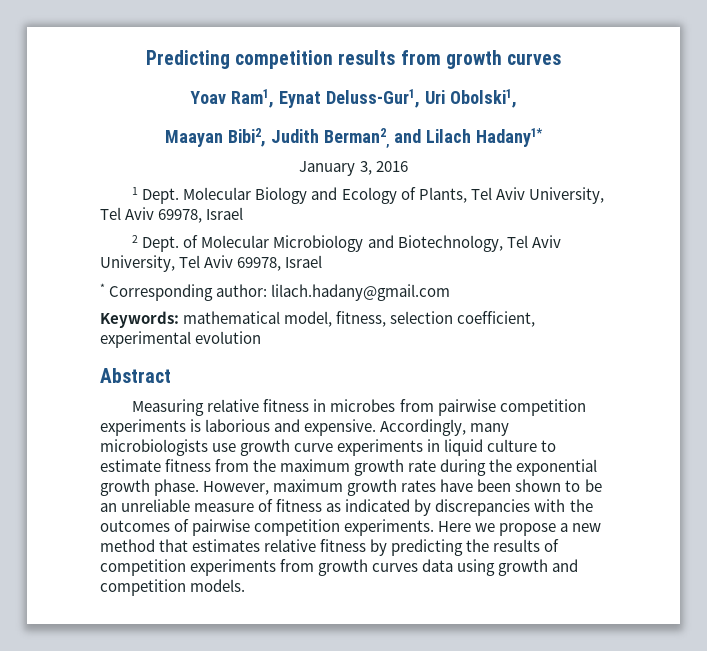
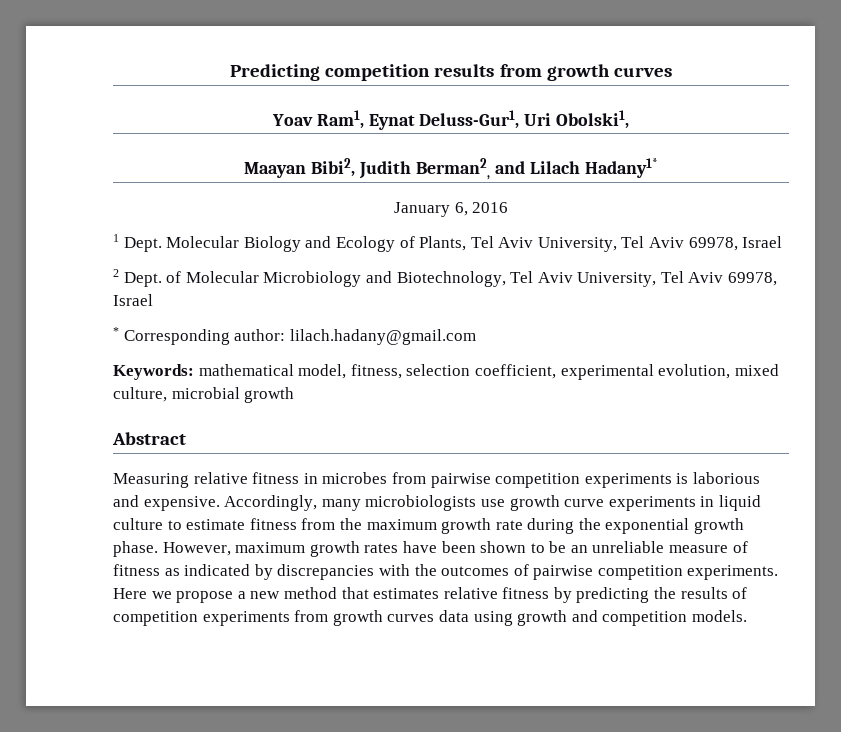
[359,161,372,175] 3, -> [454,202,468,216] 6,
[195,331,262,344] evolution -> [658,364,779,379] [113,387,295,403] evolution, mixed culture, microbial growth

